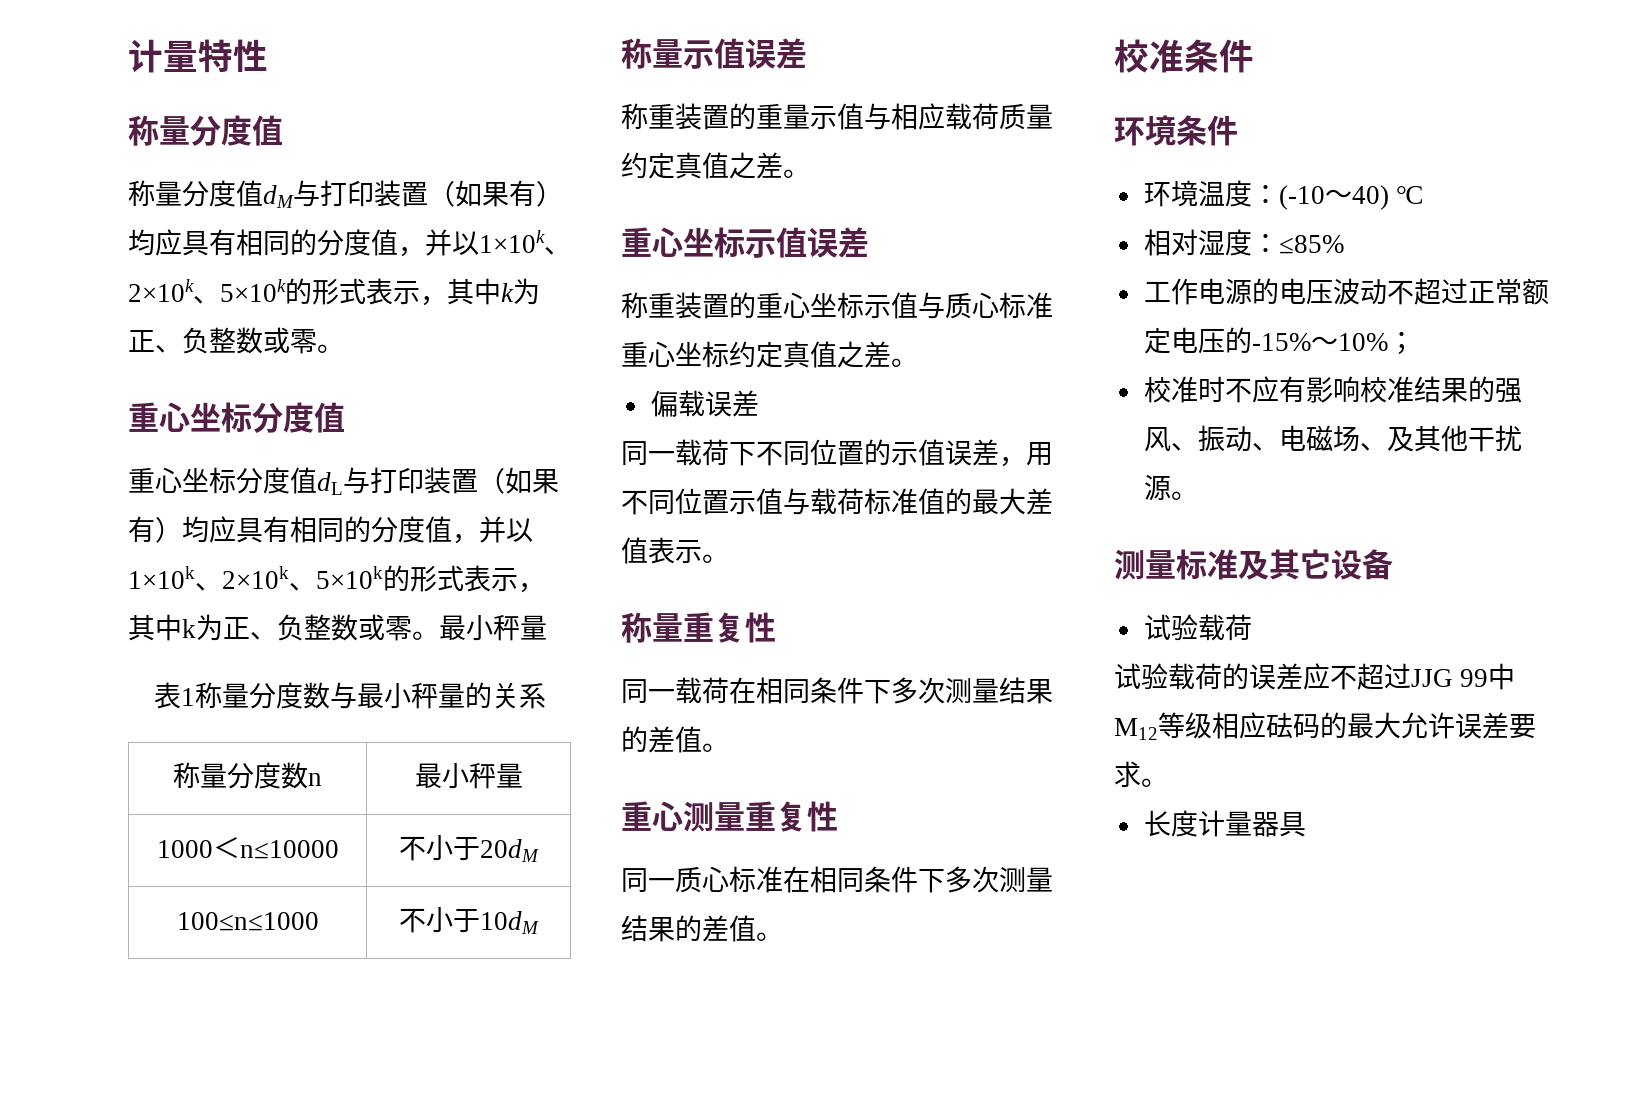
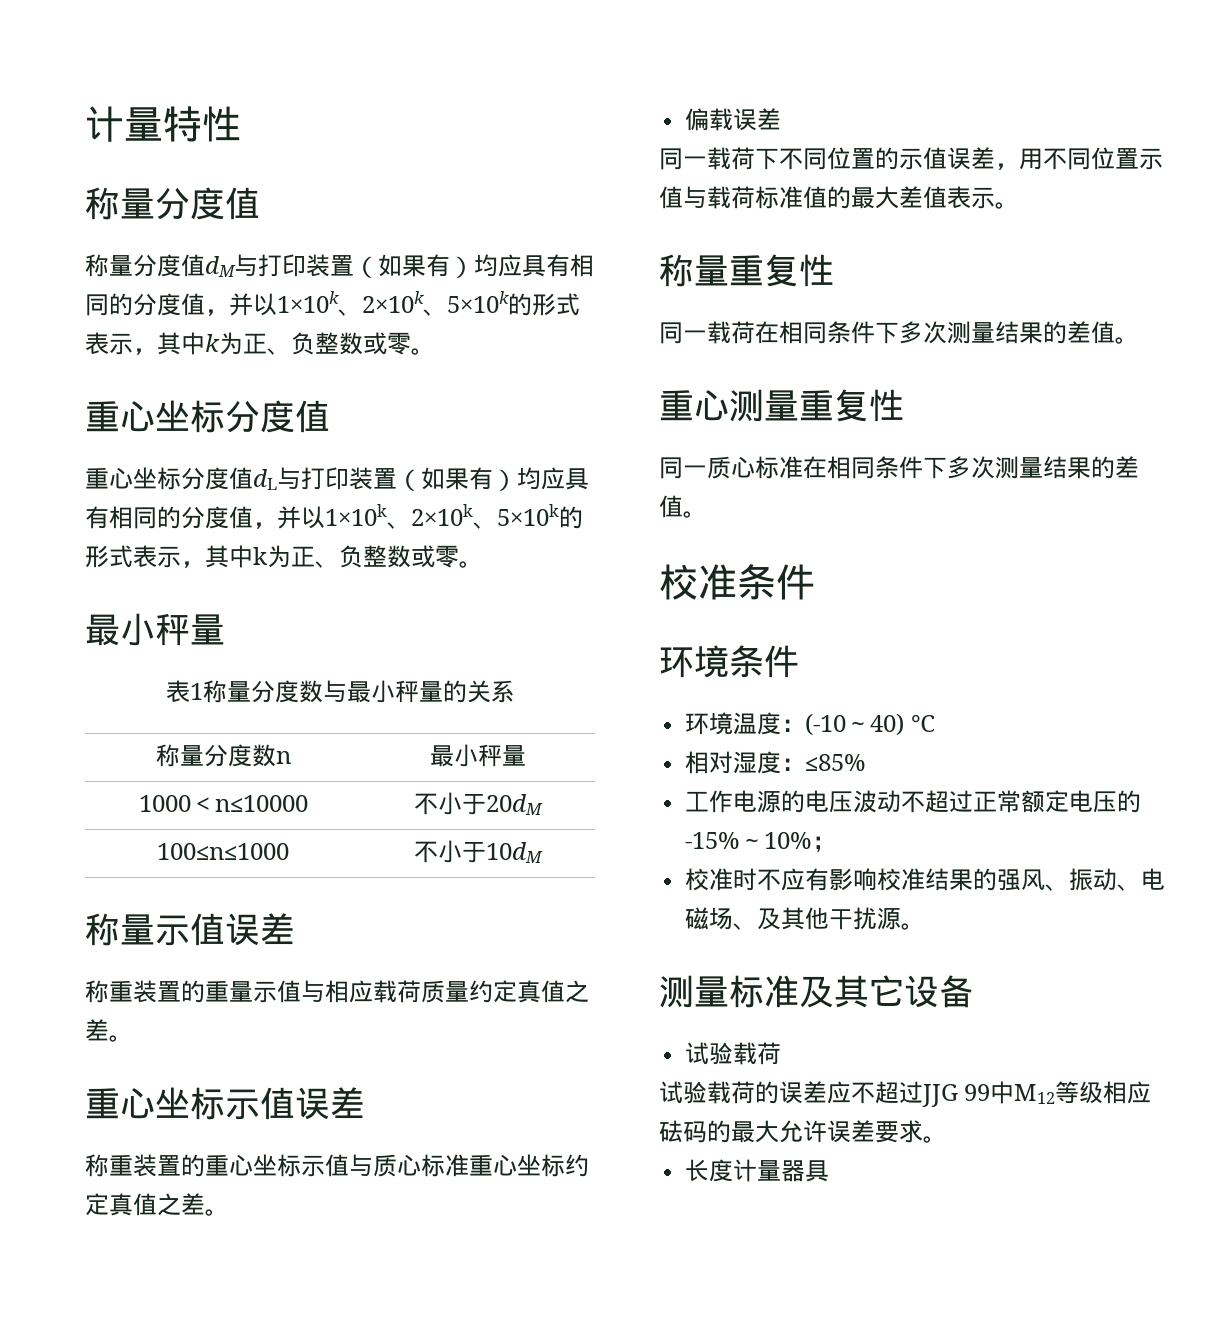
(439, 635) none -> (483, 564) //

